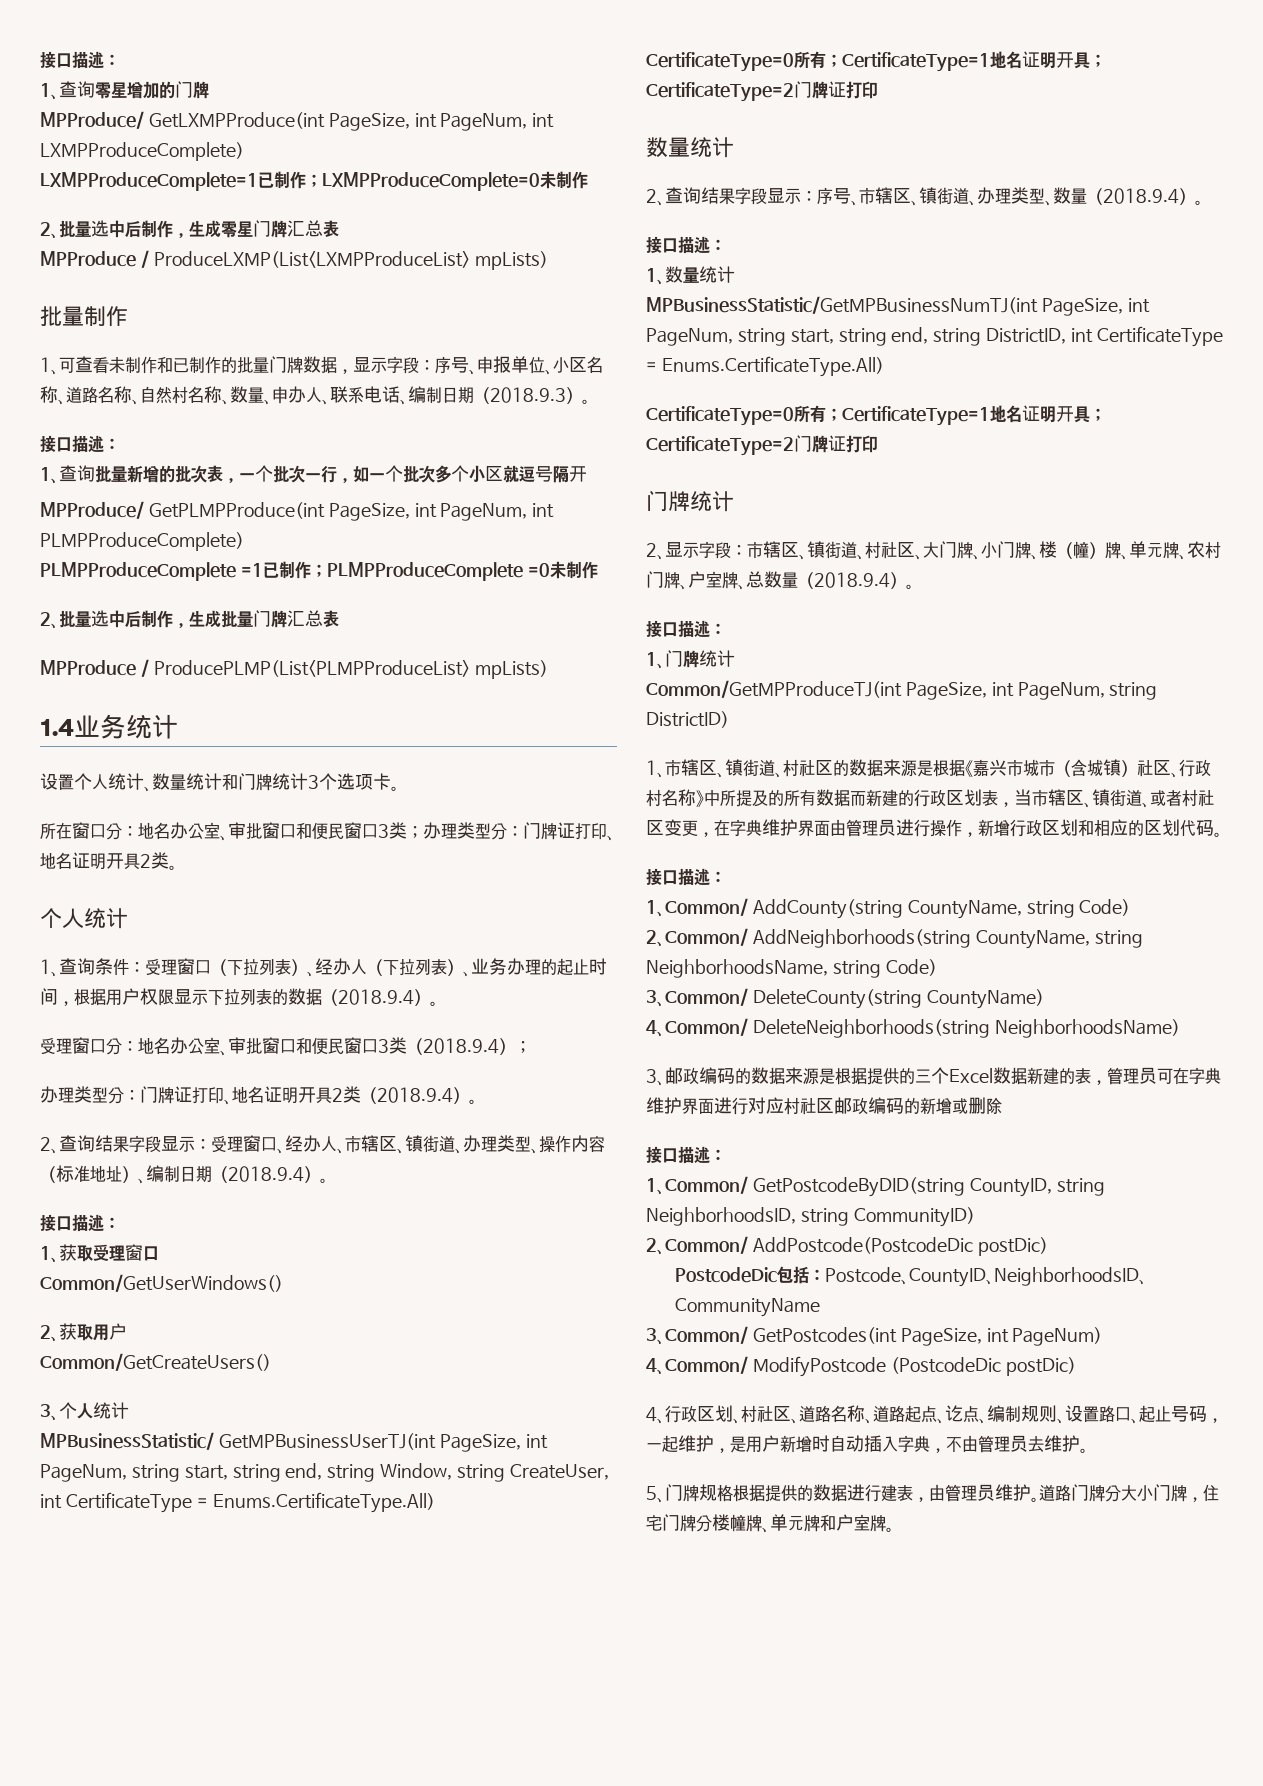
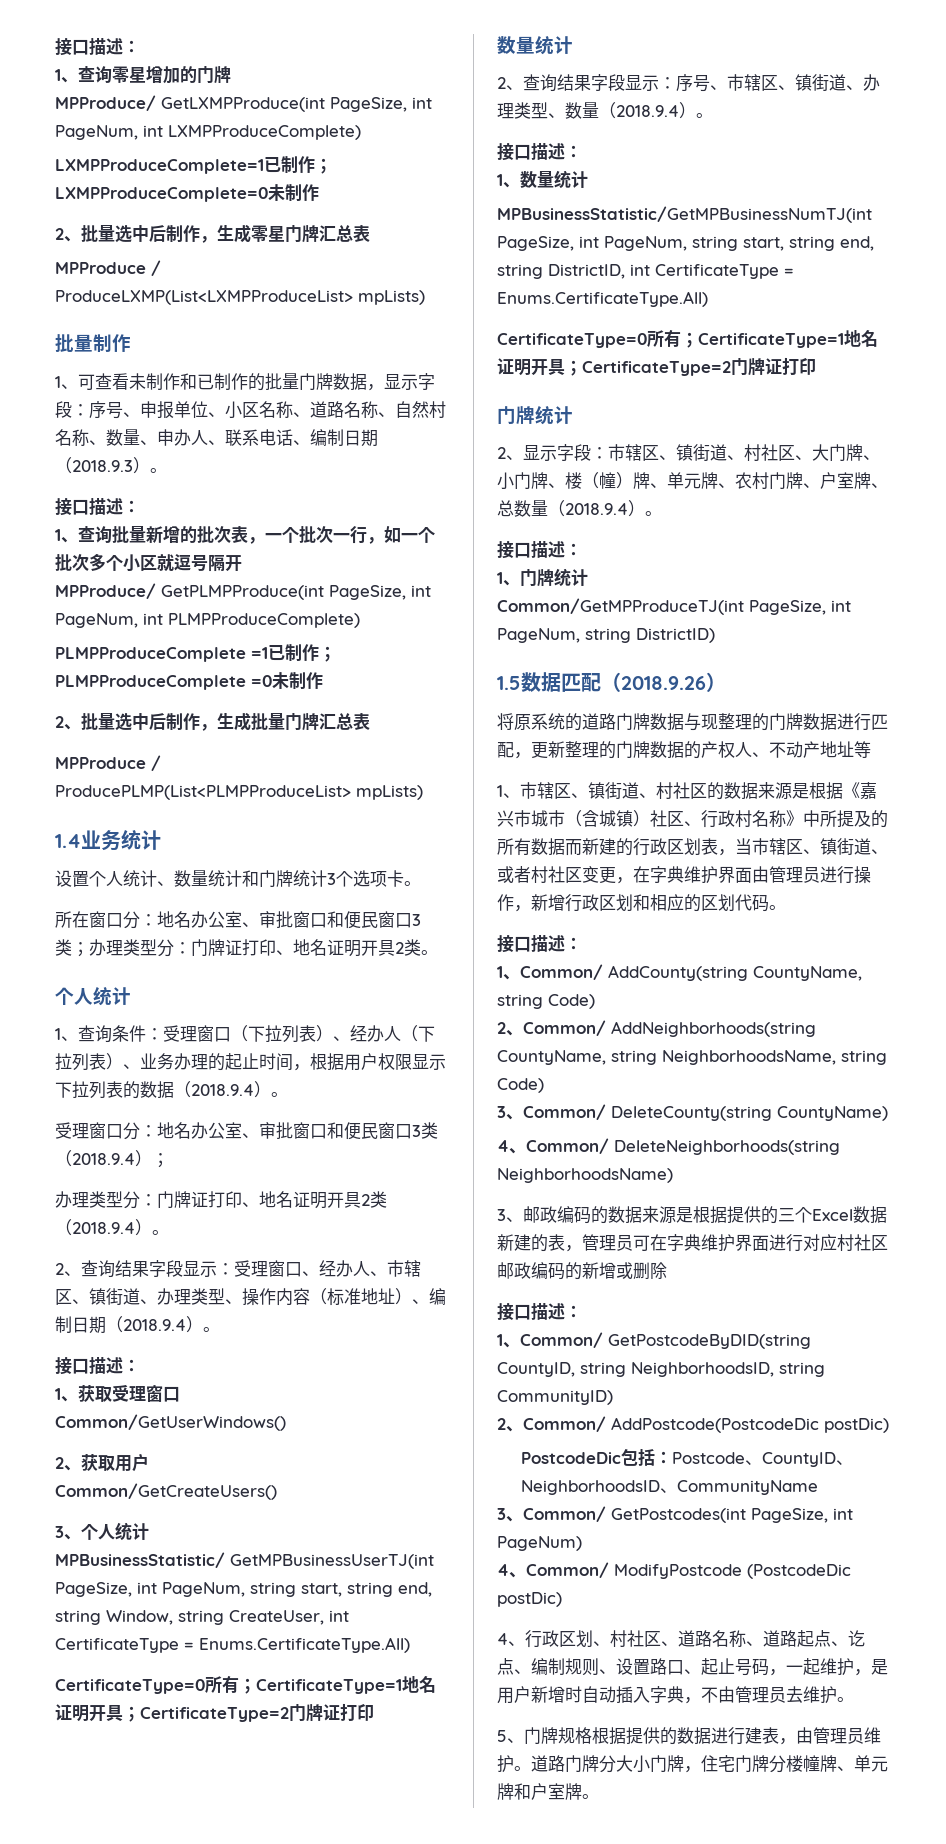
(729, 719) none -> [497,672,726,692] [497,713,888,731] [497,741,871,759] // 1.5数据匹配（2018.9.26） // 将原系统的道路门牌数据与现整理的门牌数据进行匹配，更新整理的门牌数据的产权人、不动产地址等

